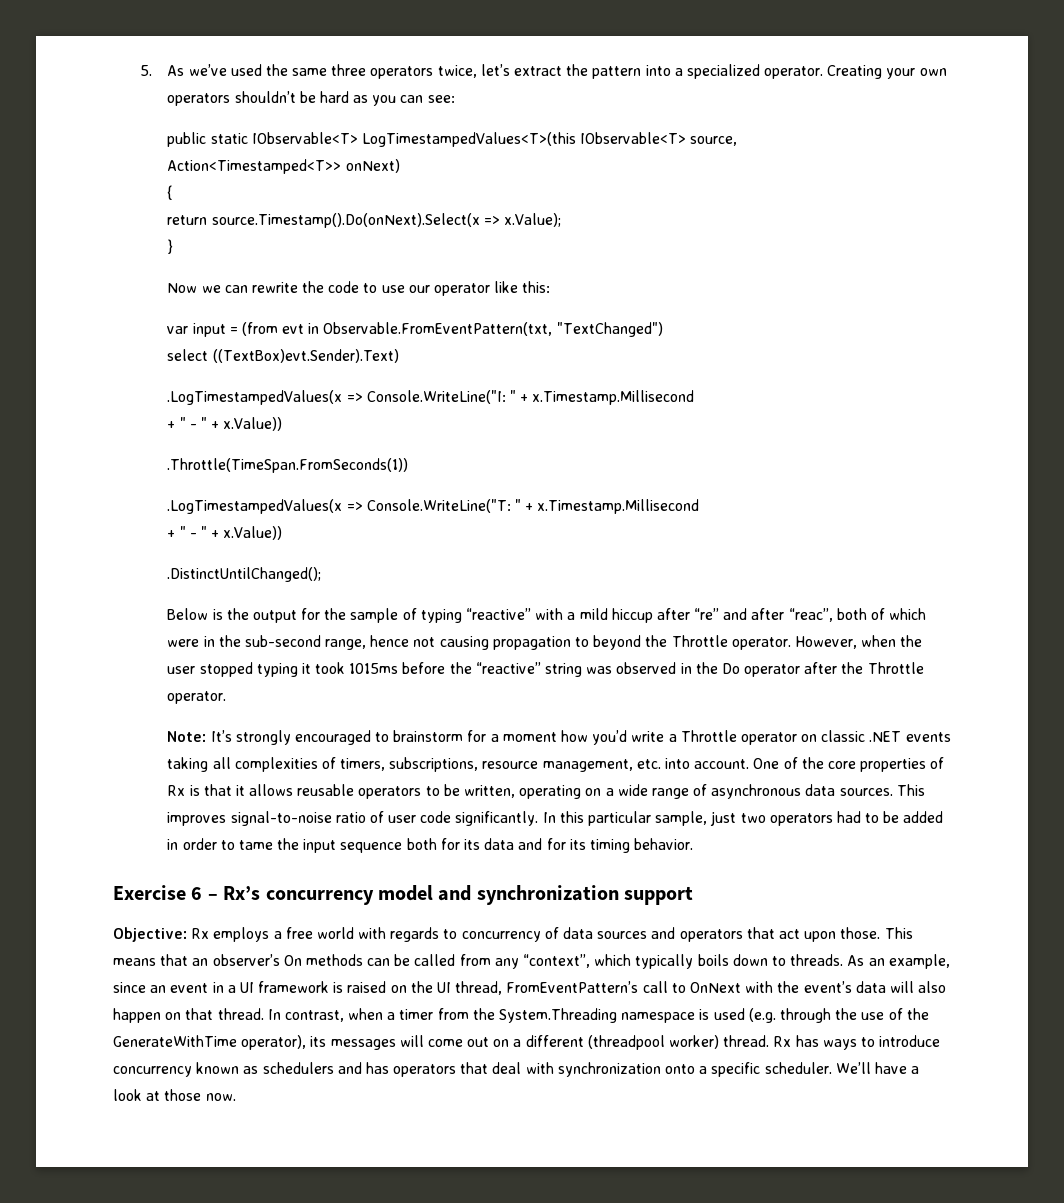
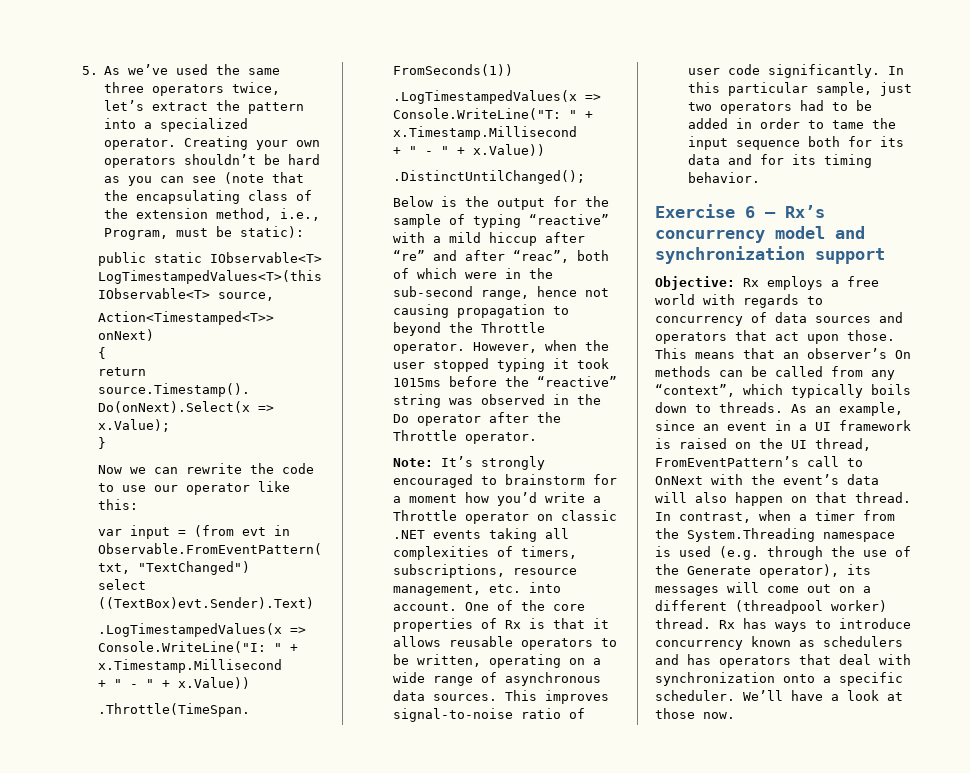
[427,95,455,103] see: -> [192,172,305,184] [104,190,313,204] [104,208,321,221] [104,226,305,240] see (note that the encapsulating class of the extension method, i.e., Program, must be static):
[113,1035,237,1047] GenerateWithTime -> [687,566,751,575] Generate

